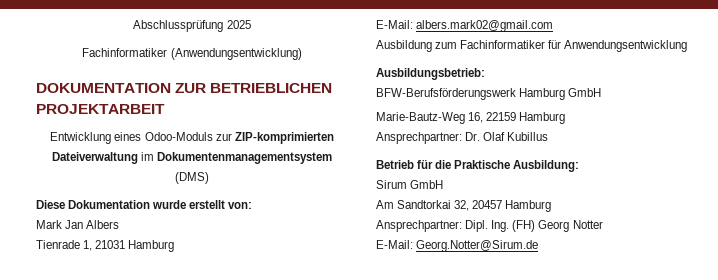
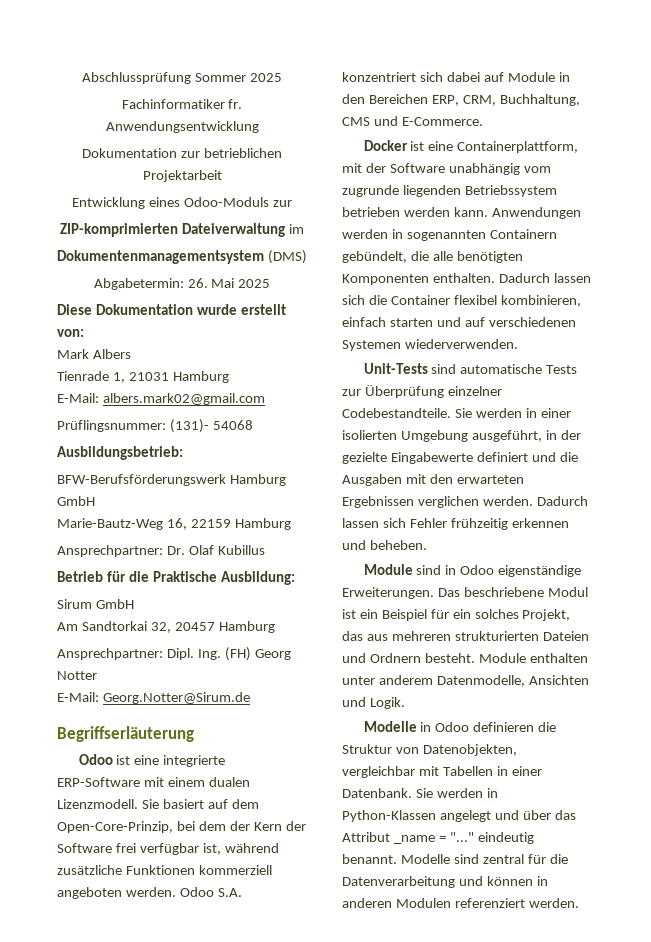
(224, 26) none -> [195,73,246,82] Sommer
[170,48,302,60] [36,83,333,93] [36,104,165,114] (Anwendungsentwicklung) // DOKUMENTATION ZUR BETRIEBLICHEN PROJEKTARBEIT -> [228,99,243,109] [105,121,259,133] [82,148,282,158] [142,170,222,182] fr. Anwendungsentwicklung // Dokumentation zur betrieblichen Projektarbeit
(232, 137) none -> (292, 203) //
(154, 156) none -> (304, 229) //
(209, 178) none -> [93,278,271,290] // Abgabetermin: 26. Mai 2025
[65,220,84,229] Jan -> (89, 354) none
[376,40,688,52] Ausbildung zum Fachinformatiker für Anwendungsentwicklung -> [57,419,253,433] Prüflingsnummer: (131)- 54068
(539, 246) none -> [57,726,194,742] [78,754,226,767] [57,777,250,787] [57,799,259,809] [57,821,306,833] [57,843,279,855] [57,865,272,875] [57,887,242,899] [342,72,570,82] [342,94,580,106] [342,116,483,126] [363,140,579,153] [342,163,551,175] [342,185,557,197] [342,207,581,219] [342,229,557,241] [342,251,523,263] [342,273,591,285] [342,295,581,307] [342,317,576,327] [342,339,518,351] [363,363,578,374] [342,385,502,398] [342,408,571,418] [342,430,581,442] [342,452,578,464] [342,474,524,486] [342,496,588,508] [342,518,569,530] [342,540,427,550] [363,564,582,577] [342,587,588,599] [342,609,571,621] [342,631,589,641] [342,653,588,663] [342,675,589,687] [342,697,405,709] [363,721,557,732] [342,744,517,756] [342,766,542,778] [342,788,498,798] [342,810,576,822] [342,832,534,844] [342,854,568,864] [342,876,548,888] [342,898,579,908] // Begriffserläuterung // Odoo ist eine integrierte ERP-Software mit einem dualen Lizenzmodell. Sie basiert auf dem Open-Core-Prinzip, bei dem der Kern der Software frei verfügbar ist, während zusätzliche Funktionen kommerziell angeboten werden. Odoo S.A. konzentriert sich dabei auf Module in den Bereichen ERP, CRM, Buchhaltung, CMS und E-Commerce. // Docker ist eine Containerplattform, mit der Software unabhängig vom zugrunde liegenden Betriebssystem betrieben werden kann. Anwendungen werden in sogenannten Containern gebündelt, die alle benötigten Komponenten enthalten. Dadurch lassen sich die Container flexibel kombinieren, einfach starten und auf verschiedenen Systemen wiederverwenden. // Unit-Tests sind automatische Tests zur Überprüfung einzelner Codebestandteile. Sie werden in einer isolierten Umgebung ausgeführt, in der gezielte Eingabewerte definiert und die Ausgaben mit den erwarteten Ergebnissen verglichen werden. Dadurch lassen sich Fehler frühzeitig erkennen und beheben. // Module sind in Odoo eigenständige Erweiterungen. Das beschriebene Modul ist ein Beispiel für ein solches Projekt, das aus mehreren strukturierten Dateien und Ordnern besteht. Module enthalten unter anderem Datenmodelle, Ansichten und Logik. // Modelle in Odoo definieren die Struktur von Datenobjekten, vergleichbar mit Tabellen in einer Datenbank. Sie werden in Python-Klassen angelegt und über das Attribut _name = "..." eindeutig benannt. Modelle sind zentral für die Datenverarbeitung und können in anderen Modulen referenziert werden.

